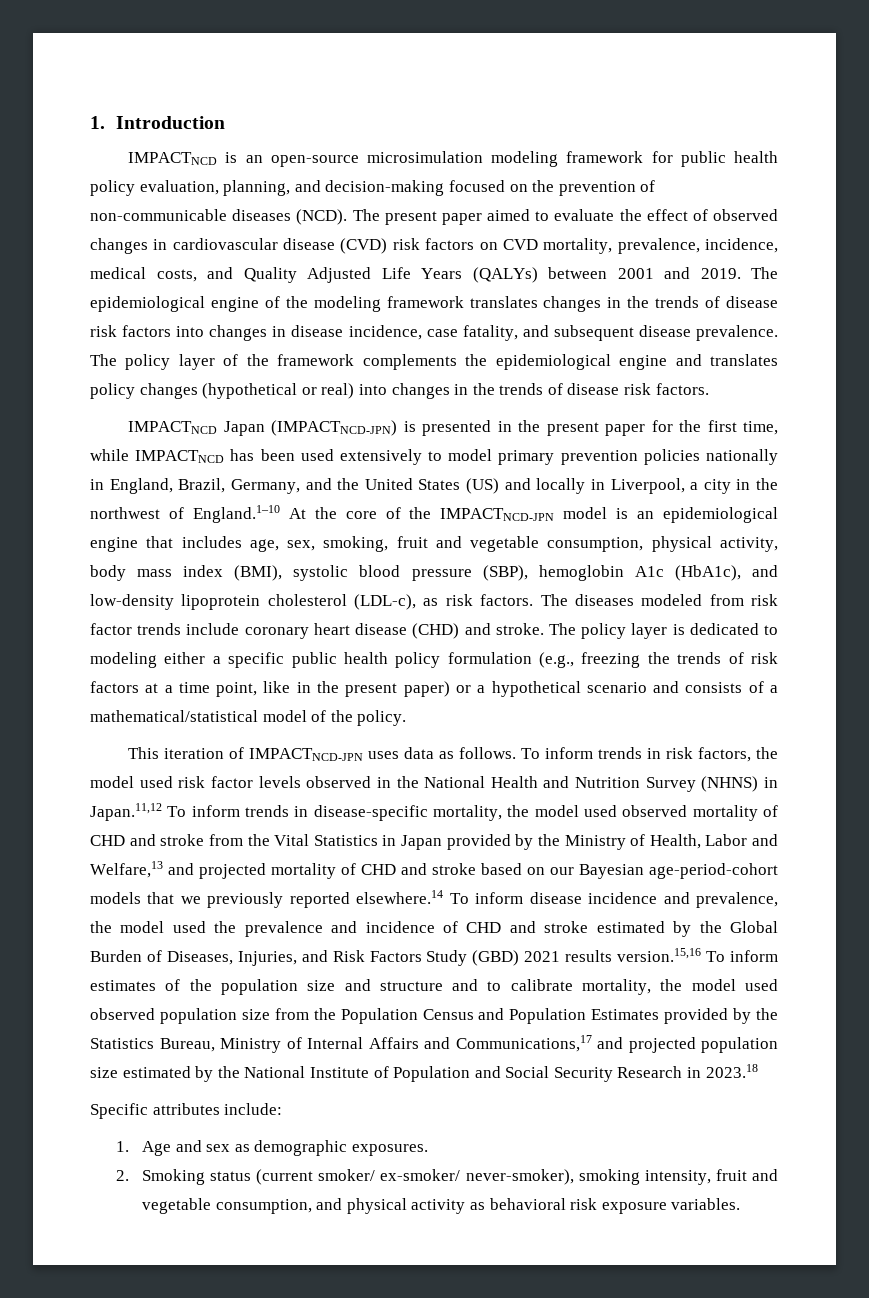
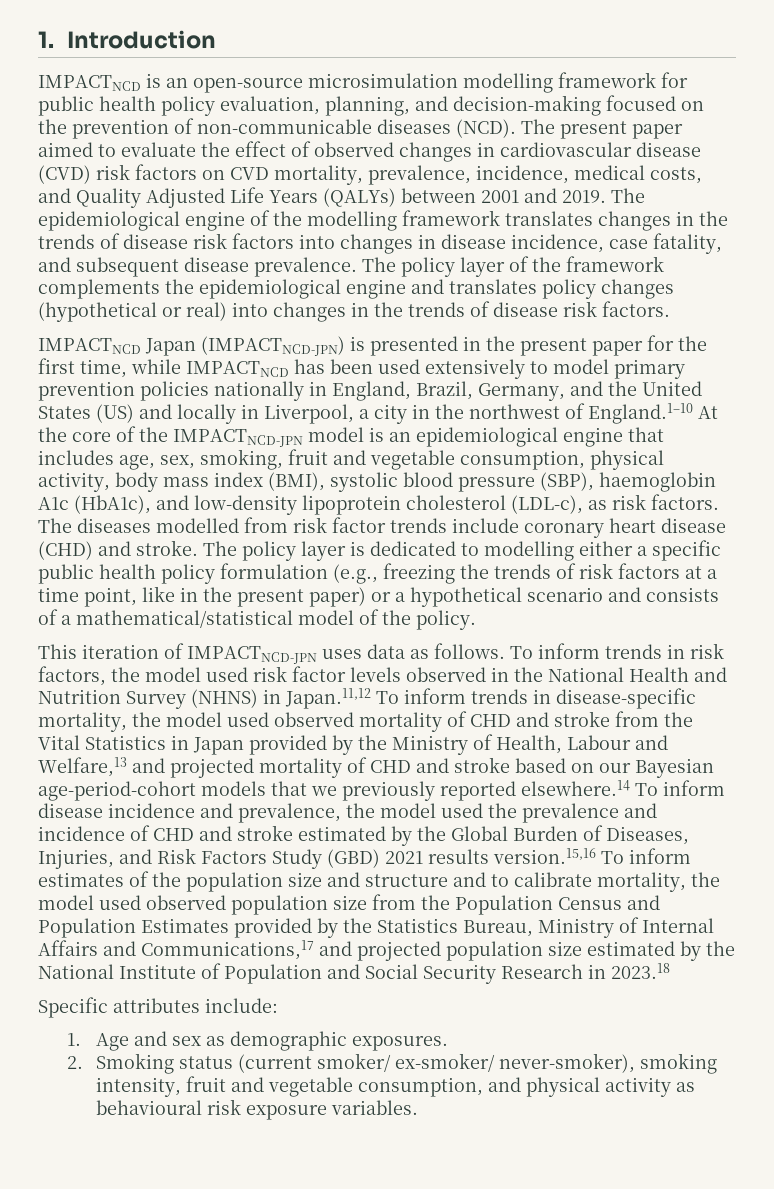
[491,151,559,167] modeling -> [463,73,553,93] modelling
[313,296,381,312] modeling -> [307,211,397,231] modelling
[538,565,624,581] hemoglobin -> [599,472,716,492] haemoglobin
[641,594,703,606] modeled -> [156,518,239,533] modelled
[90,652,157,668] modeling -> [484,541,574,561] modelling
[705,834,748,846] Labor -> [567,735,631,750] Labour
[489,1198,566,1210] behavioral -> [95,1100,202,1115] behavioural

